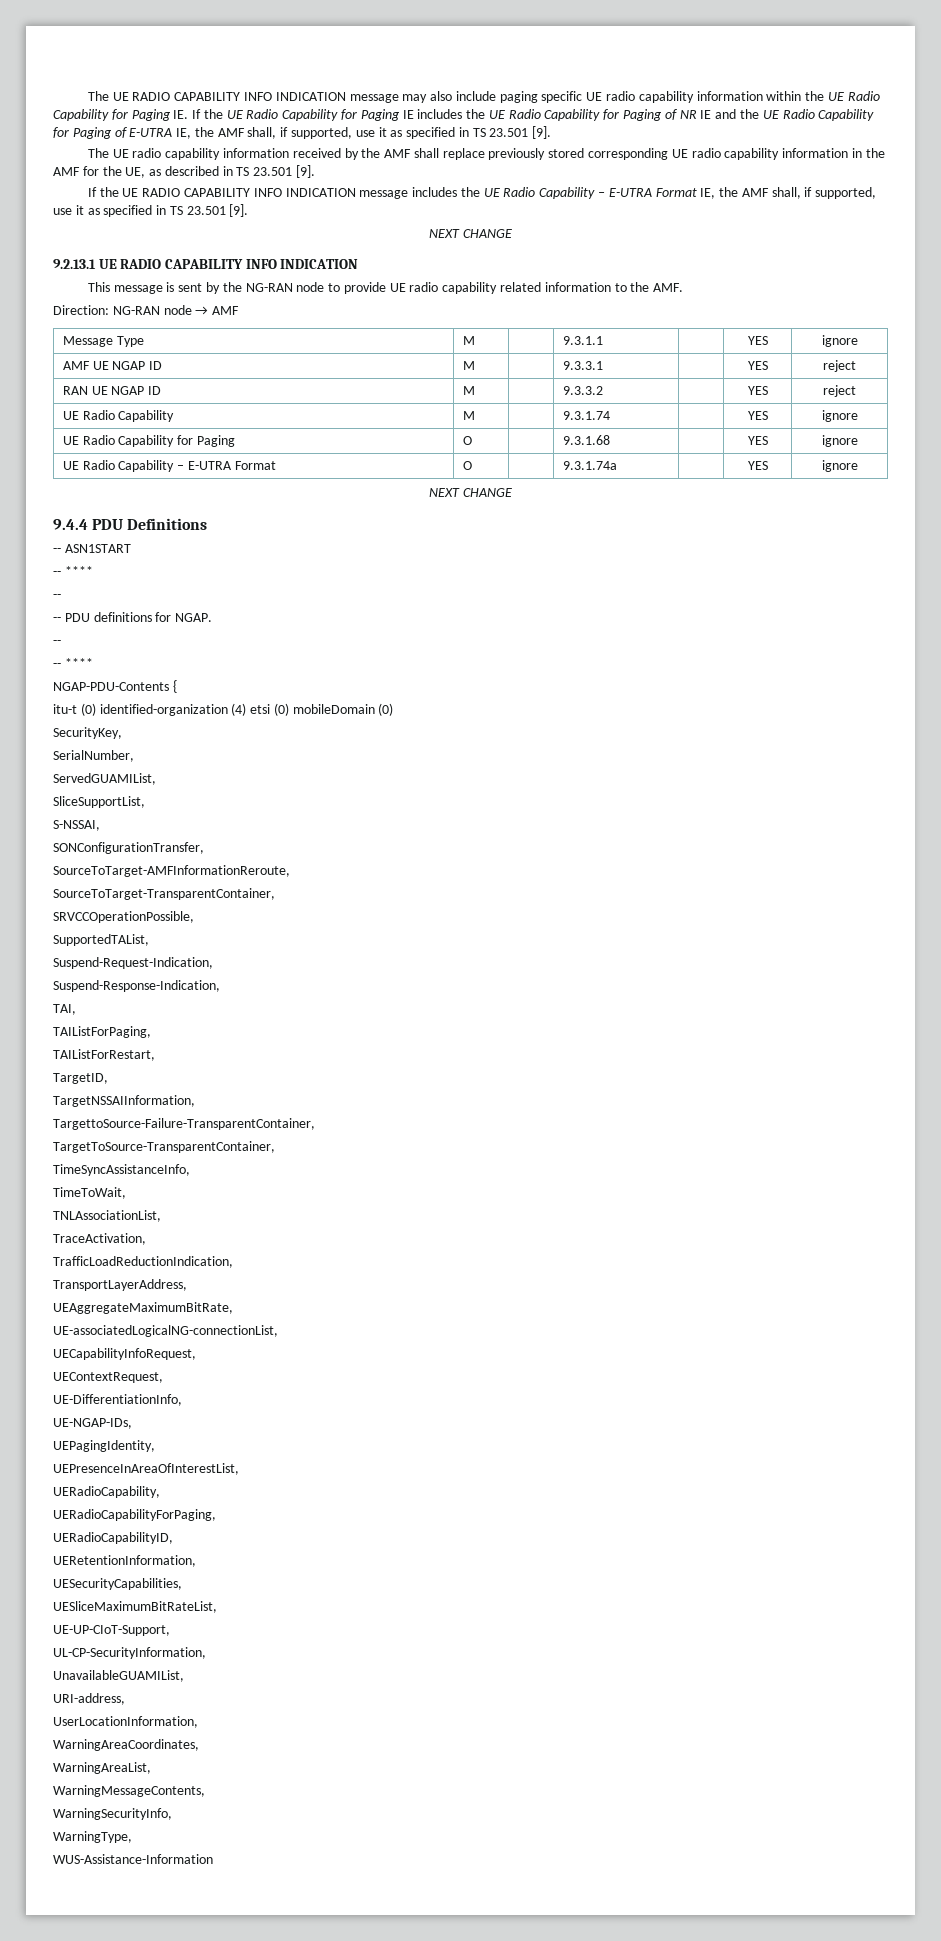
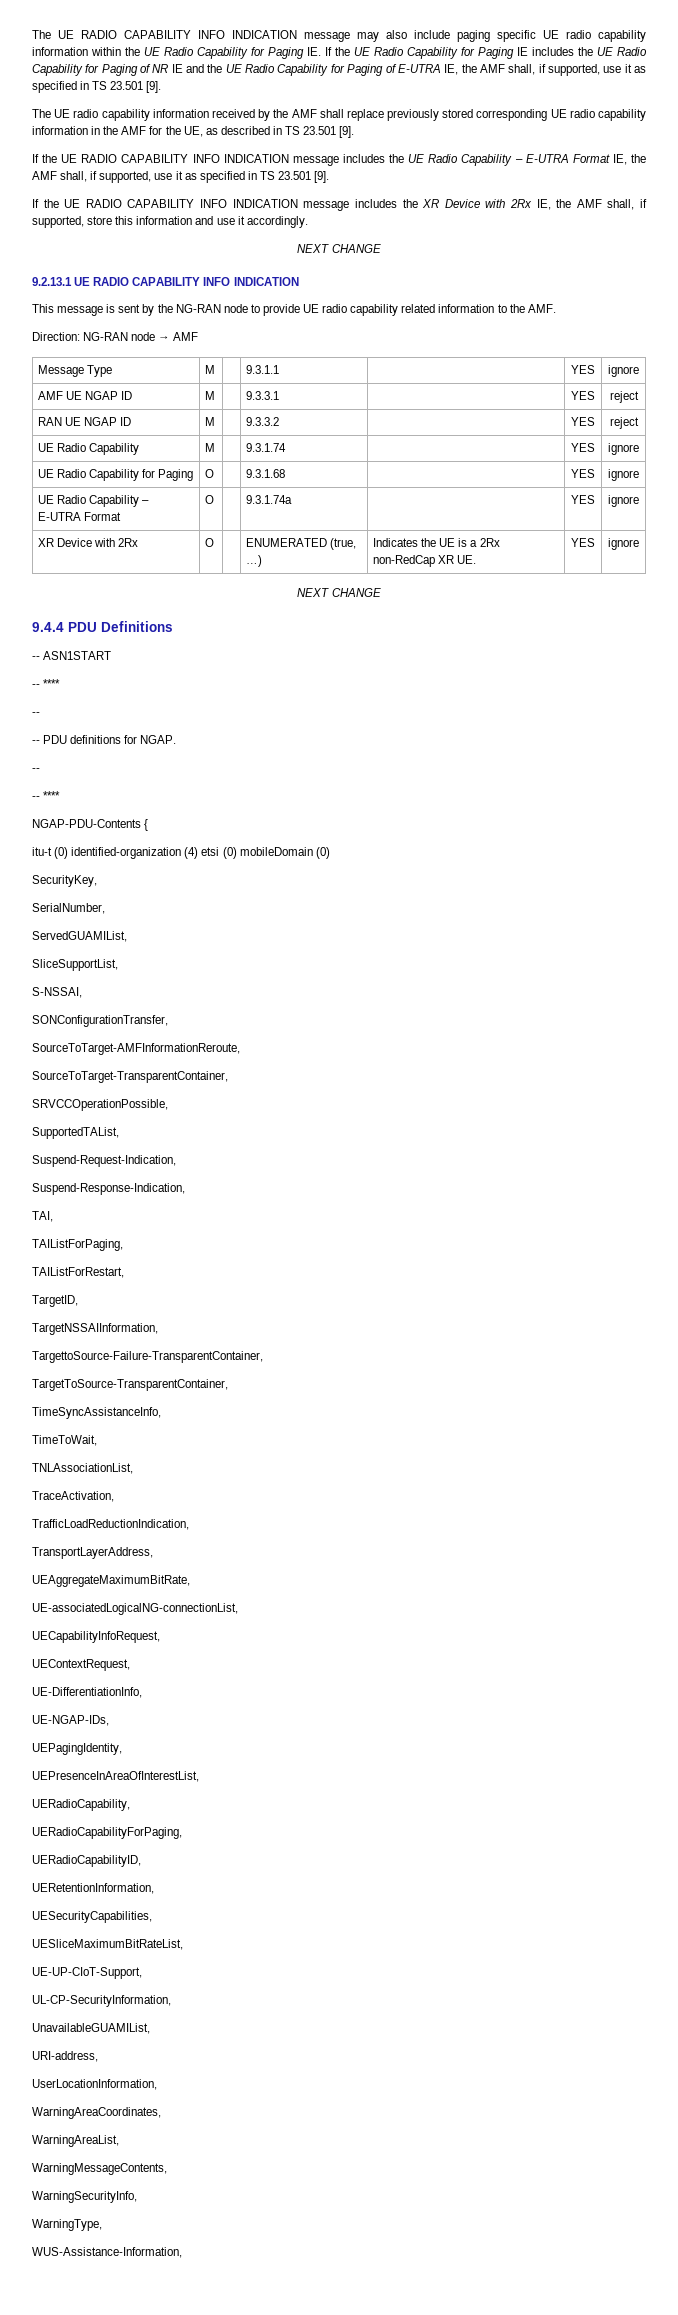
(249, 210) none -> [32,199,647,211] [32,216,308,228] // If the UE RADIO CAPABILITY INFO INDICATION message includes the XR Device with 2Rx IE, the AMF shall, if supported, store this information and use it accordingly.
(858, 466) none -> [37,538,139,547] [204,538,214,547] [245,538,357,550] [245,555,262,567] [372,538,500,547] [372,555,477,567] [571,538,595,547] [608,538,639,550] // XR Device with 2Rx | O | | ENUMERATED (true, …) | Indicates the UE is a 2Rx non-RedCap XR UE. | YES | ignore
[53,1854,213,1864] WUS-Assistance-Information -> [32,2247,182,2258] WUS-Assistance-Information,

